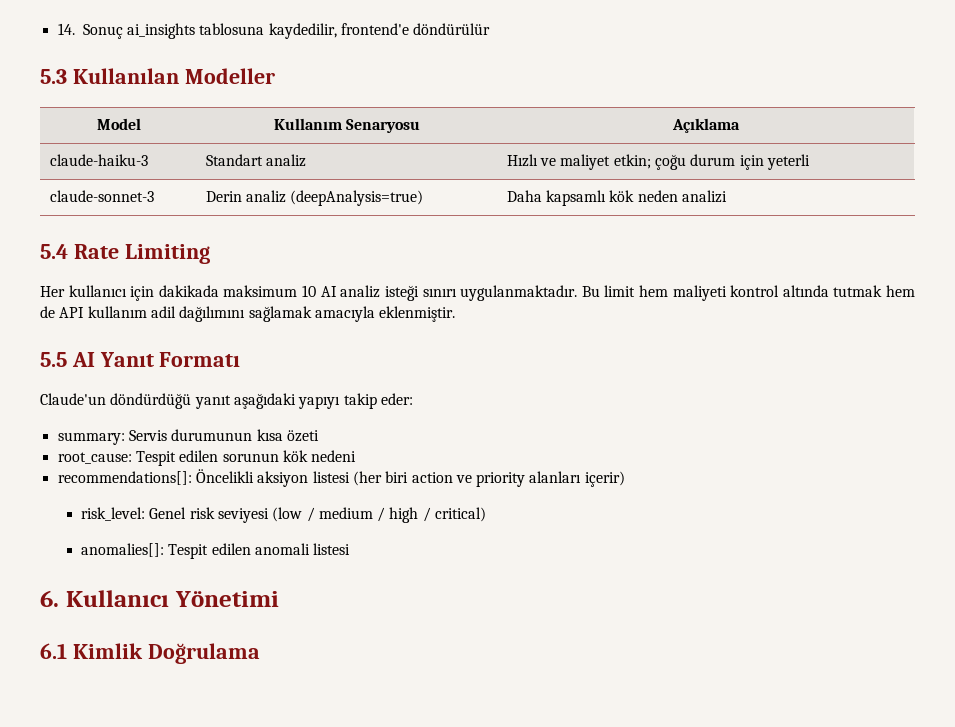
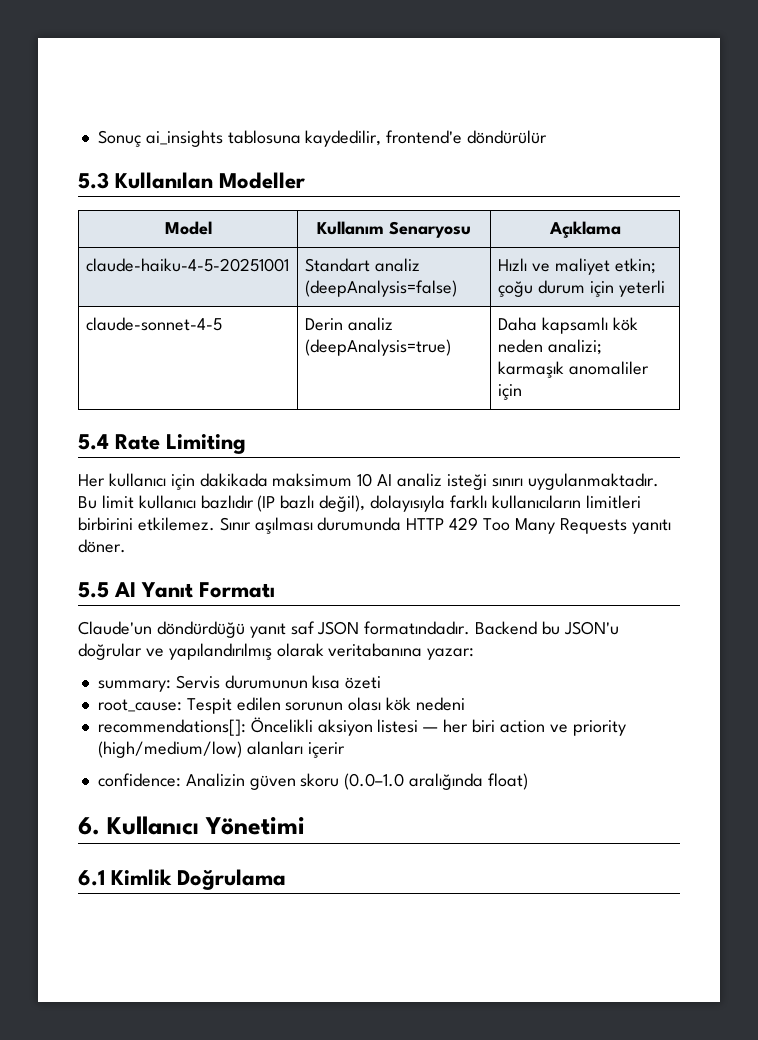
[57,23,75,35] 14. -> (97, 138) none
[49,154,148,166] claude-haiku-3 -> [85,258,289,272] claude-haiku-4-5-20251001
(306, 160) none -> [304,280,457,297] (deepAnalysis=false)
[49,190,154,202] claude-sonnet-3 -> [85,317,222,331] claude-sonnet-4-5
[681,190,727,203] analizi -> [547,339,602,355] [497,361,649,378] [497,384,522,400] analizi; karmaşık anomaliler için
[638,285,915,301] [40,306,456,322] hem maliyeti kontrol altında tutmak hem de API kullanım adil dağılımını sağlamak amacıyla eklenmiştir. -> [138,495,641,512] [78,517,671,534] [78,539,126,553] kullanıcı bazlıdır (IP bazlı değil), dolayısıyla farklı kullanıcıların limitleri birbirini etkilemez. Sınır aşılması durumunda HTTP 429 Too Many Requests yanıtı döner.
[233,393,413,409] aşağıdaki yapıyı takip eder: -> [290,621,619,635] [78,643,475,660] saf JSON formatındadır. Backend bu JSON'u doğrular ve yapılandırılmış olarak veritabanına yazar:
(279, 457) none -> [348,697,382,711] olası
[352,471,382,486] (her -> [423,719,469,733] — her
[529,471,625,487] [80,507,487,523] [80,543,351,559] alanları içerir) // risk_level: Genel risk seviyesi (low / medium / high / critical) // anomalies[]: Tespit edilen anomali listesi -> [97,741,345,758] [97,773,528,790] (high/medium/low) alanları içerir // confidence: Analizin güven skoru (0.0–1.0 aralığında float)

